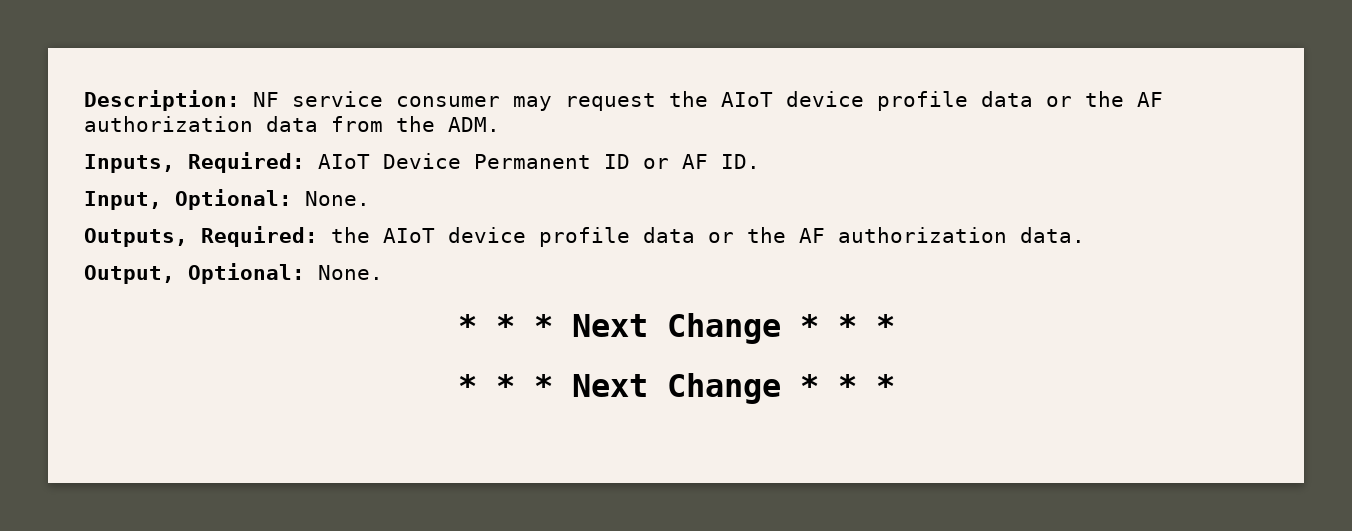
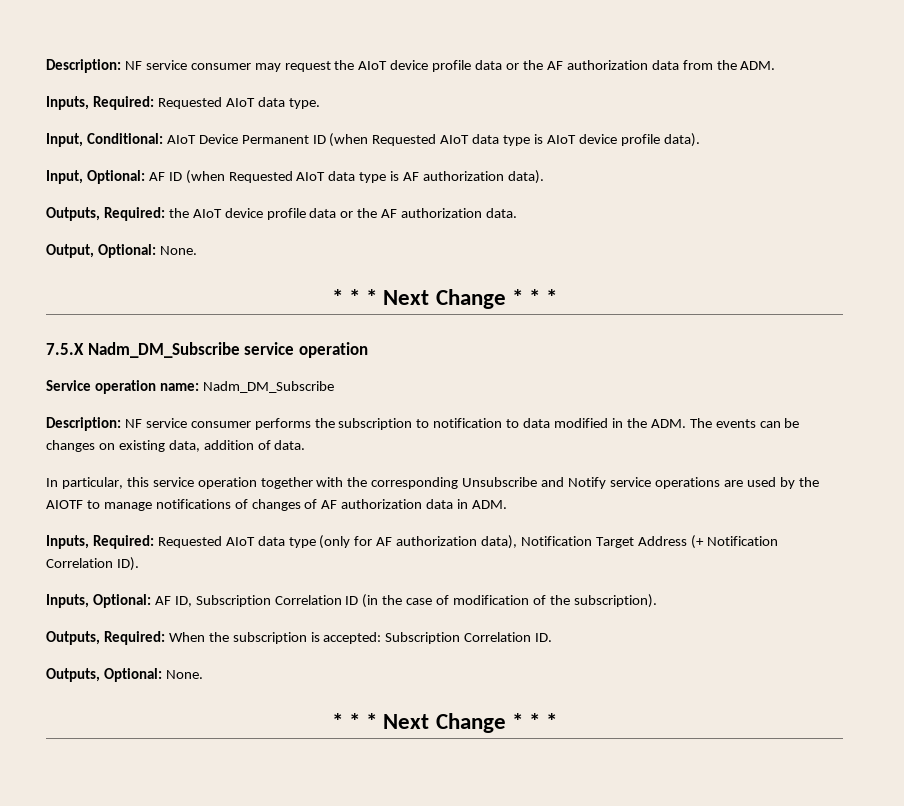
[318,153,760,169] [84,189,370,210] AIoT Device Permanent ID or AF ID. // Input, Optional: None. -> [157,97,320,109] [46,133,700,147] [46,170,544,184] Requested AIoT data type. // Input, Conditional: AIoT Device Permanent ID (when Requested AIoT data type is AIoT device profile data). // Input, Optional: AF ID (when Requested AIoT data type is AF authorization data).
(895, 325) none -> [46,342,368,358] [46,380,334,394] [46,417,800,431] [46,440,306,452] [46,477,819,489] [46,499,508,511] [46,535,778,549] [46,557,139,571] [46,594,657,608] [46,631,553,645] [46,668,203,682] // 7.5.X Nadm_DM_Subscribe service operation // Service operation name: Nadm_DM_Subscribe // Description: NF service consumer performs the subscription to notification to data modified in the ADM. The events can be changes on existing data, addition of data. // In particular, this service operation together with the corresponding Unsubscribe and Notify service operations are used by the AIOTF to manage notifications of changes of AF authorization data in ADM. // Inputs, Required: Requested AIoT data type (only for AF authorization data), Notification Target Address (+ Notification Correlation ID). // Inputs, Optional: AF ID, Subscription Correlation ID (in the case of modification of the subscription). // Outputs, Required: When the subscription is accepted: Subscription Correlation ID. // Outputs, Optional: None.

